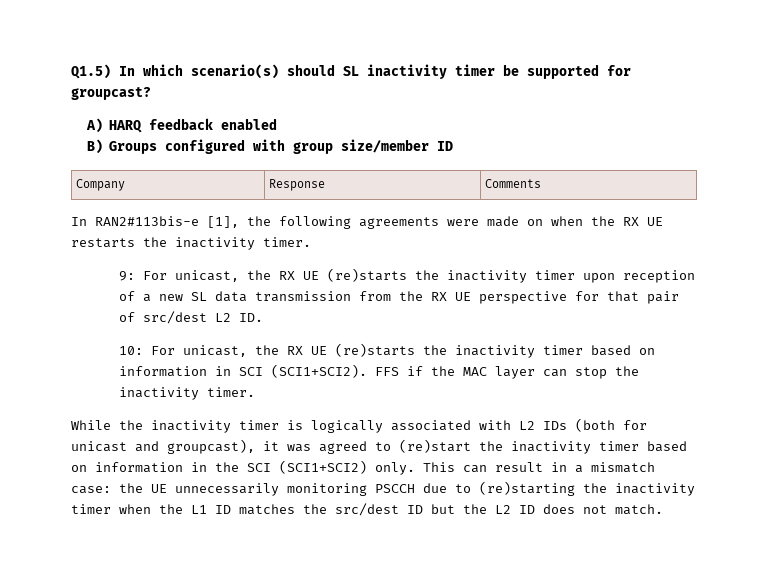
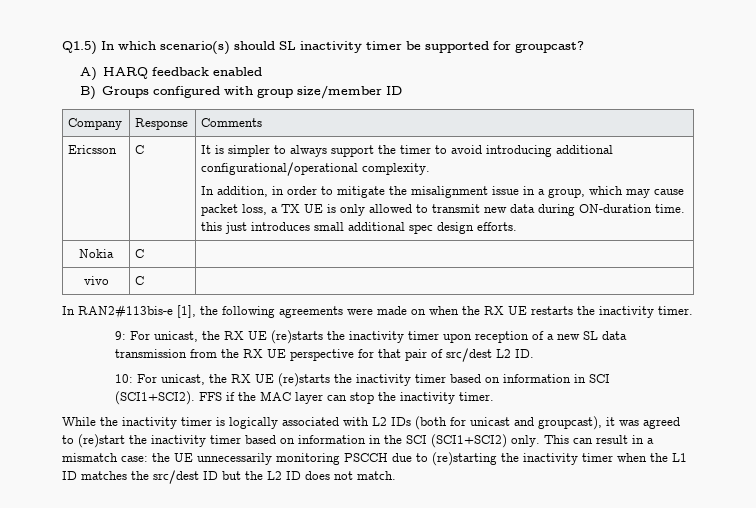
(542, 183) none -> [68,145,118,154] [135,145,145,154] [201,145,614,157] [201,162,431,176] [201,186,685,198] [201,204,686,216] [201,222,518,234] [79,249,114,258] [135,249,145,258] [83,276,109,285] [135,276,145,285] // Ericsson | C | It is simpler to always support the timer to avoid introducing additional configurational/operational complexity. // In addition, in order to mitigate the misalignment issue in a group, which may cause packet loss, a TX UE is only allowed to transmit new data during ON-duration time. this just introduces small additional spec design efforts. // Nokia | C | // vivo | C |

